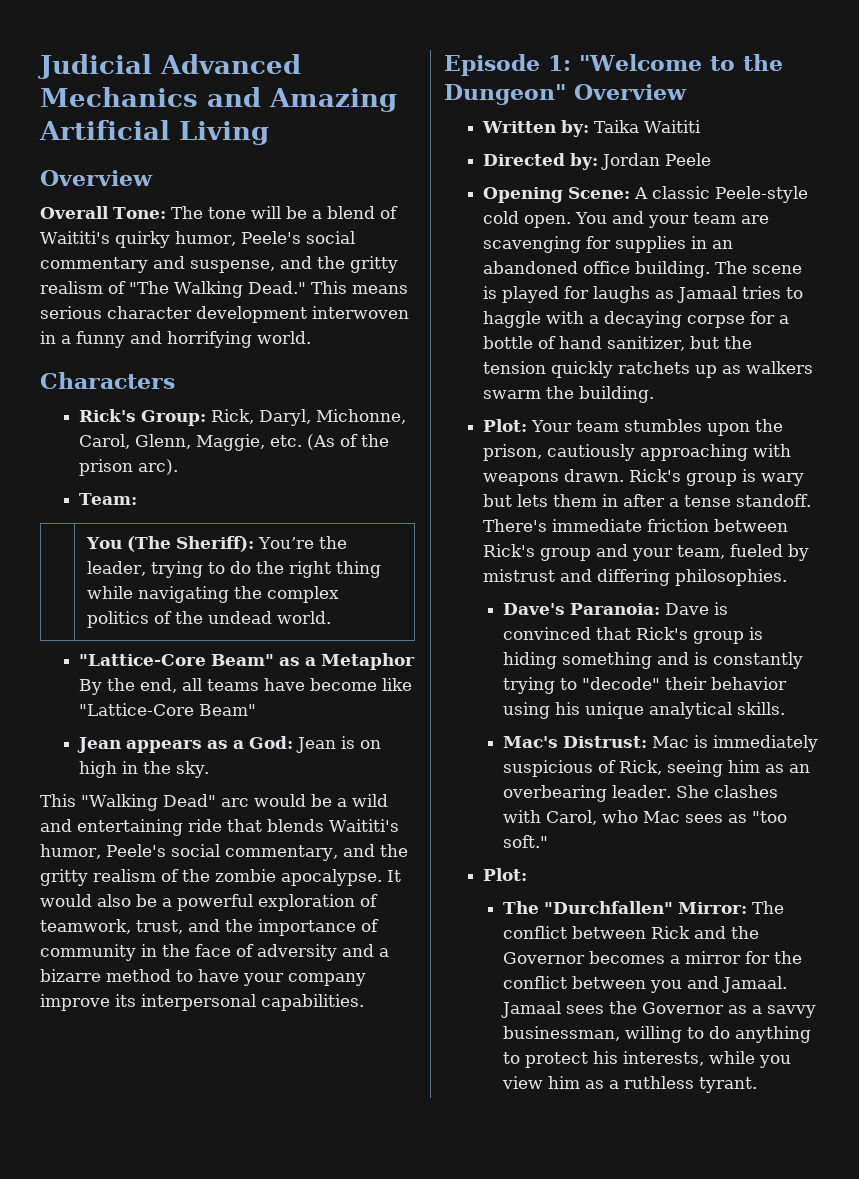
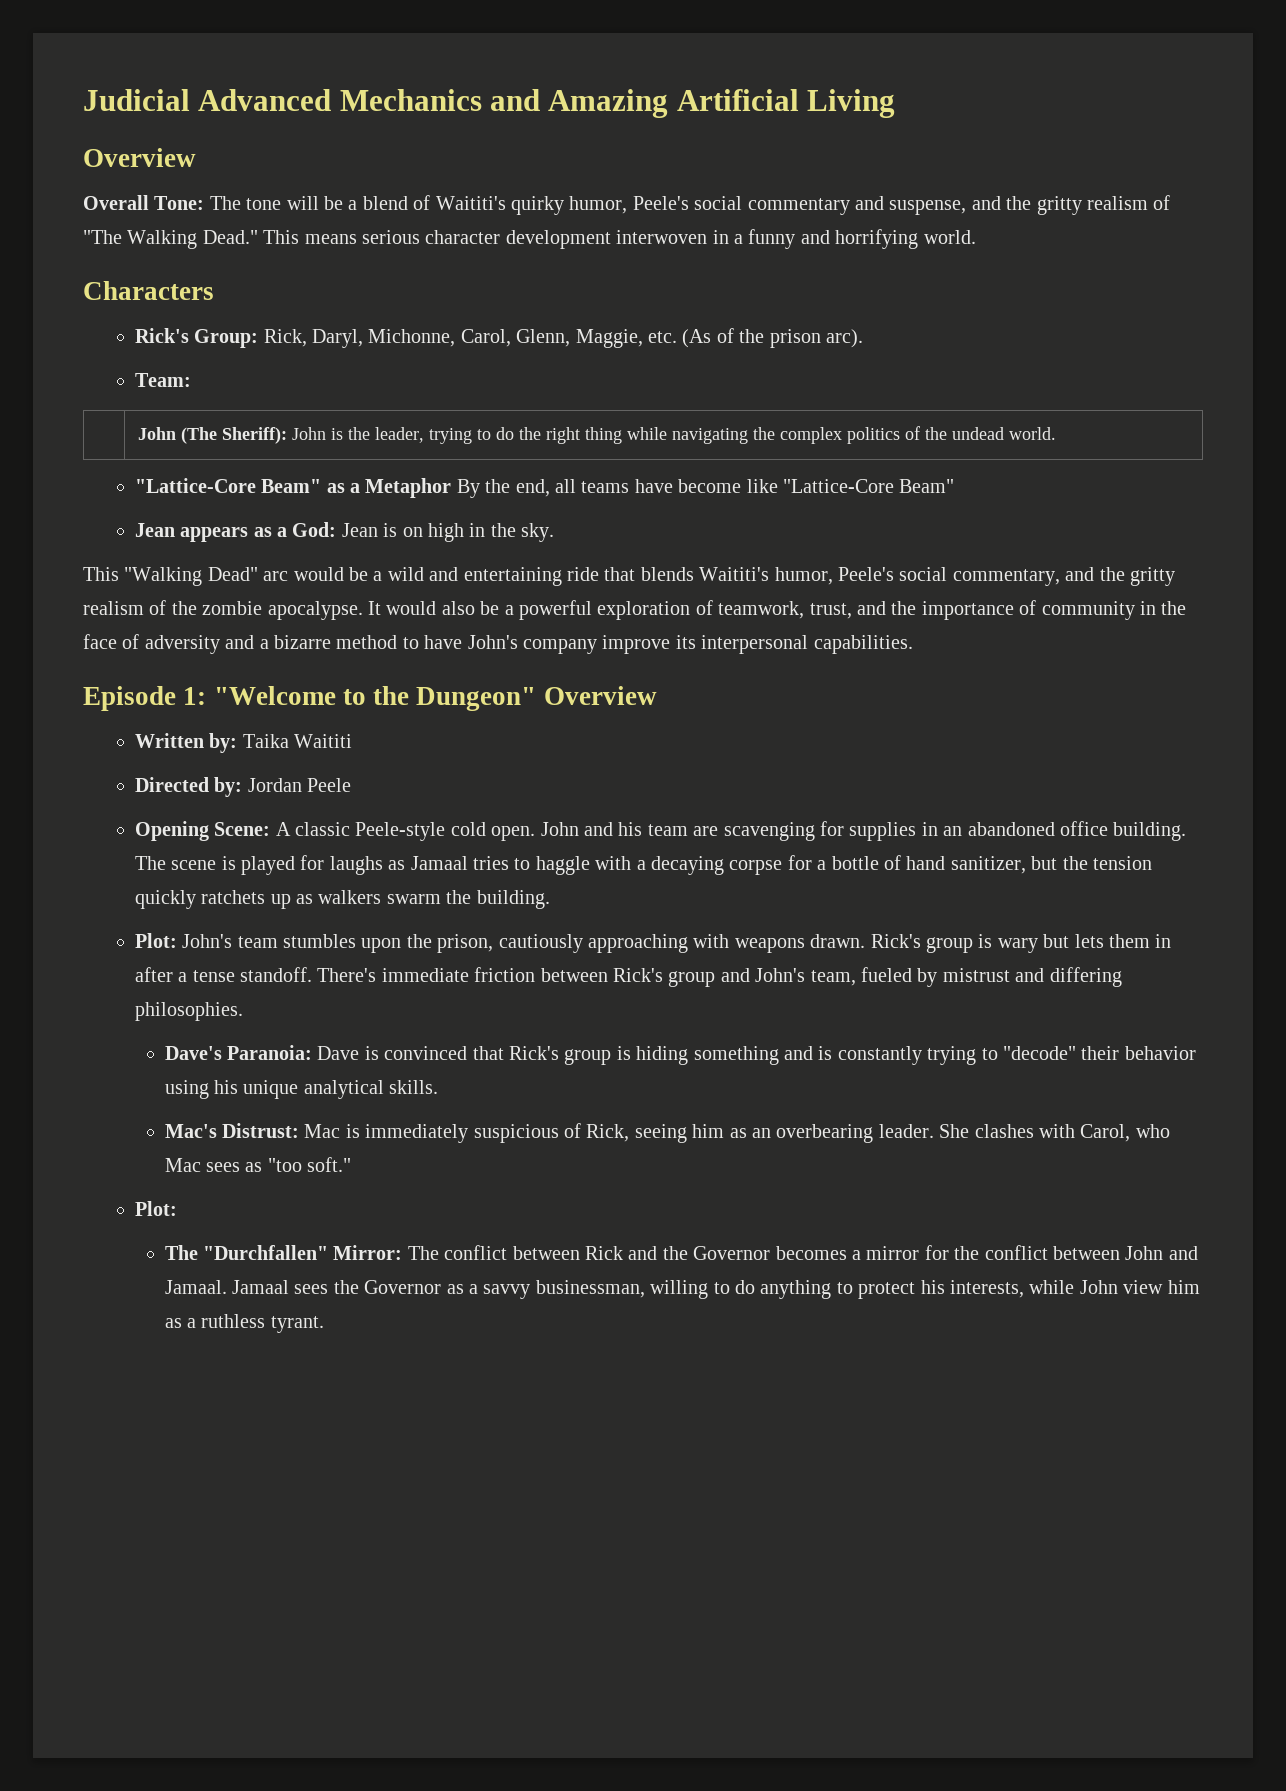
[86,537,123,549] You -> [137,427,176,440] John
[257,537,314,549] You’re -> [291,427,343,440] John is
[243,973,284,986] your -> [467,635,518,649] John's
[574,211,690,228] You and your -> [540,822,643,836] John and his
[530,420,573,432] Your -> [182,934,233,948] John's
[631,548,673,561] your -> [755,968,806,982] John's
[649,980,682,993] you -> [1125,1246,1164,1260] John
[758,1055,791,1068] you -> [1079,1280,1118,1294] John

